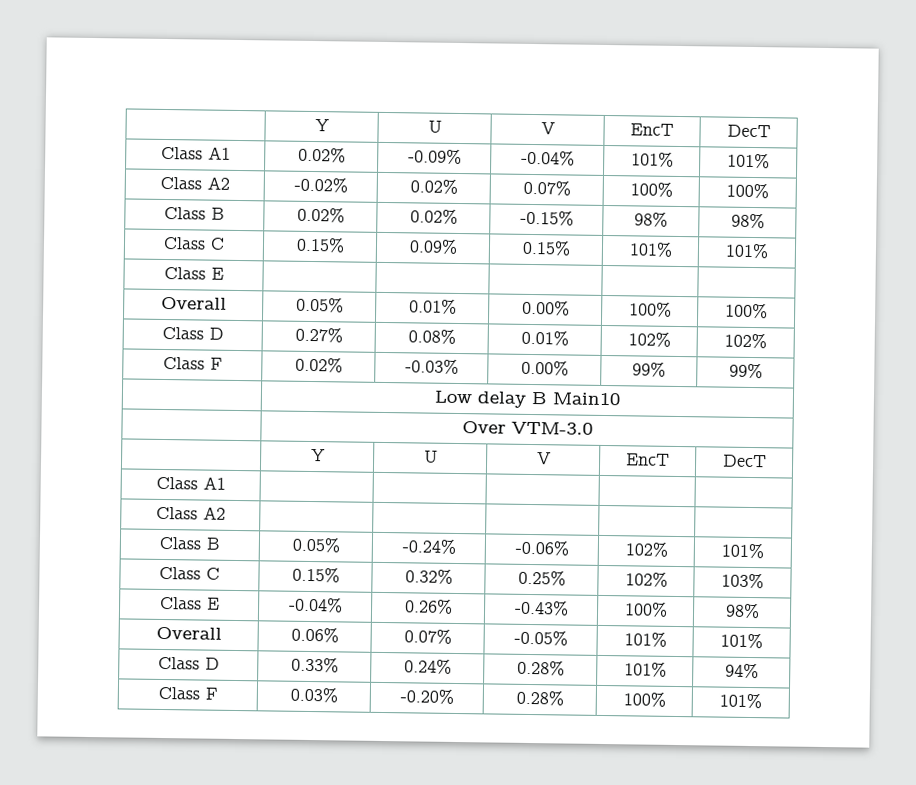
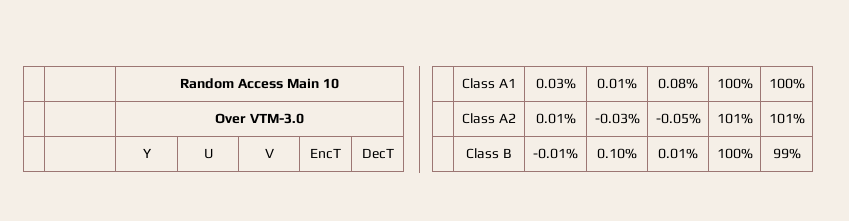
[314,119,330,132] [427,120,442,133] [540,122,555,135] [630,123,674,136] [726,124,771,138] [160,146,231,160] [297,146,346,163] [407,148,462,165] [520,149,575,166] [630,151,674,167] [727,152,770,169] [159,176,230,190] [293,176,348,193] [409,178,458,194] [522,179,571,196] [629,181,673,197] [726,182,769,199] [164,206,225,220] [296,206,345,223] [409,208,458,224] [519,209,574,226] [634,211,668,227] [730,212,765,229] [163,236,225,250] [295,236,345,253] [408,238,458,254] [521,239,571,256] [628,241,673,257] [725,242,769,259] [163,266,224,280] [160,296,227,310] [295,296,344,313] [408,298,457,314] [521,299,570,316] [628,301,672,317] [725,302,768,319] [161,326,224,340] [294,326,343,343] [407,328,456,344] [520,329,569,346] [627,331,671,347] [724,332,767,349] [162,356,223,370] [294,356,343,373] [404,358,459,375] [520,359,569,376] [632,361,666,377] [728,362,763,379] [434,390,621,408] [461,421,593,435] [310,448,326,462] [423,450,438,463] [536,452,551,465] [626,453,670,466] [722,454,767,468] [155,476,226,490] [155,506,226,520] [159,536,221,550] [291,536,341,553] [401,538,457,554] [514,539,569,556] [624,541,668,557] [721,542,764,559] [159,566,220,580] [291,566,340,583] [404,568,453,584] [517,569,566,586] [624,571,668,587] [721,572,764,589] [159,596,220,610] [288,596,343,613] [403,598,453,614] [513,599,569,616] [623,601,668,617] [724,602,760,619] [155,626,222,640] [290,626,339,643] [403,628,452,644] [513,629,568,646] [623,631,667,647] [720,632,763,649] [157,656,220,670] [290,656,339,673] [403,658,452,674] [516,659,565,676] [623,661,667,677] [724,662,759,679] [157,686,218,700] [289,686,338,703] [399,688,454,704] [515,689,564,706] [622,691,666,707] [719,692,762,709] | Y | U | V | EncT | DecT // Class A1 | 0.02% | -0.09% | -0.04% | 101% | 101% // Class A2 | -0.02% | 0.02% | 0.07% | 100% | 100% // Class B | 0.02% | 0.02% | -0.15% | 98% | 98% // Class C | 0.15% | 0.09% | 0.15% | 101% | 101% // Class E | | | | | // Overall | 0.05% | 0.01% | 0.00% | 100% | 100% // Class D | 0.27% | 0.08% | 0.01% | 102% | 102% // Class F | 0.02% | -0.03% | 0.00% | 99% | 99% // | Low delay B Main10 // | Over VTM-3.0 // | Y | U | V | EncT | DecT // Class A1 | | | | | // Class A2 | | | | | // Class B | 0.05% | -0.24% | -0.06% | 102% | 101% // Class C | 0.15% | 0.32% | 0.25% | 102% | 103% // Class E | -0.04% | 0.26% | -0.43% | 100% | 98% // Overall | 0.06% | 0.07% | -0.05% | 101% | 101% // Class D | 0.33% | 0.24% | 0.28% | 101% | 94% // Class F | 0.03% | -0.20% | 0.28% | 100% | 101% -> [180,78,339,89] [215,113,304,124] [142,148,152,158] [203,148,213,159] [264,148,274,158] [310,148,341,159] [361,148,394,159] [462,78,516,89] [535,78,576,89] [597,78,637,89] [658,78,698,89] [716,78,753,89] [768,78,805,89] [462,113,516,124] [535,113,576,124] [594,113,640,124] [655,113,701,124] [716,113,753,124] [768,113,805,124] [466,148,512,159] [533,148,578,159] [597,148,637,159] [658,148,698,159] [716,148,753,159] [772,148,801,159] | | Random Access Main 10 // | | Over VTM-3.0 // | | Y | U | V | EncT | DecT // | Class A1 | 0.03% | 0.01% | 0.08% | 100% | 100% // | Class A2 | 0.01% | -0.03% | -0.05% | 101% | 101% // | Class B | -0.01% | 0.10% | 0.01% | 100% | 99%

